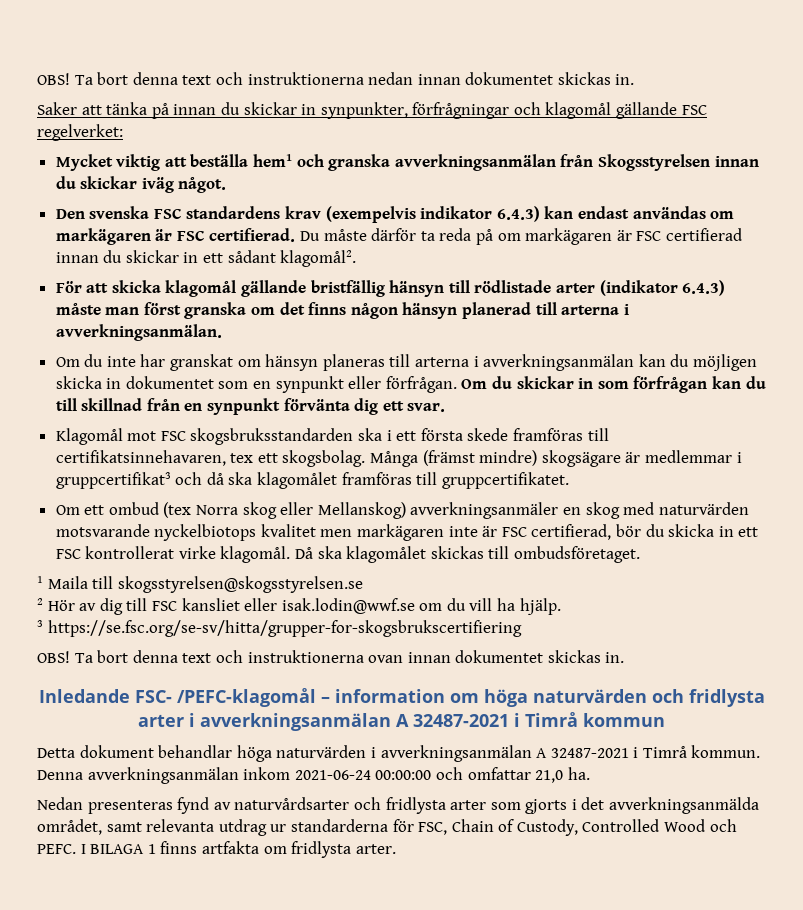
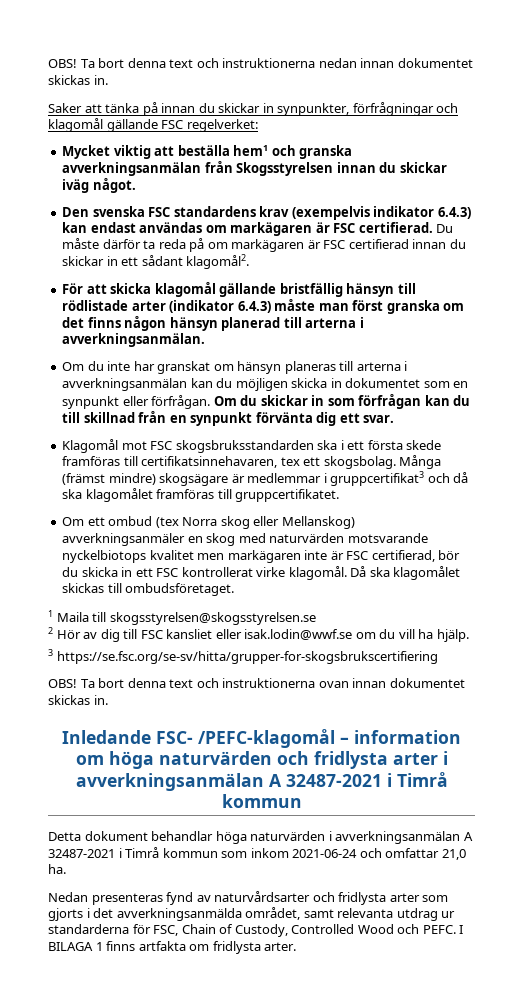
[691,745,761,758] [37,767,239,784] kommun. Denna avverkningsanmälan -> [162,848,248,858] kommun som
[375,770,432,780] 00:00:00 -> (358, 853) none

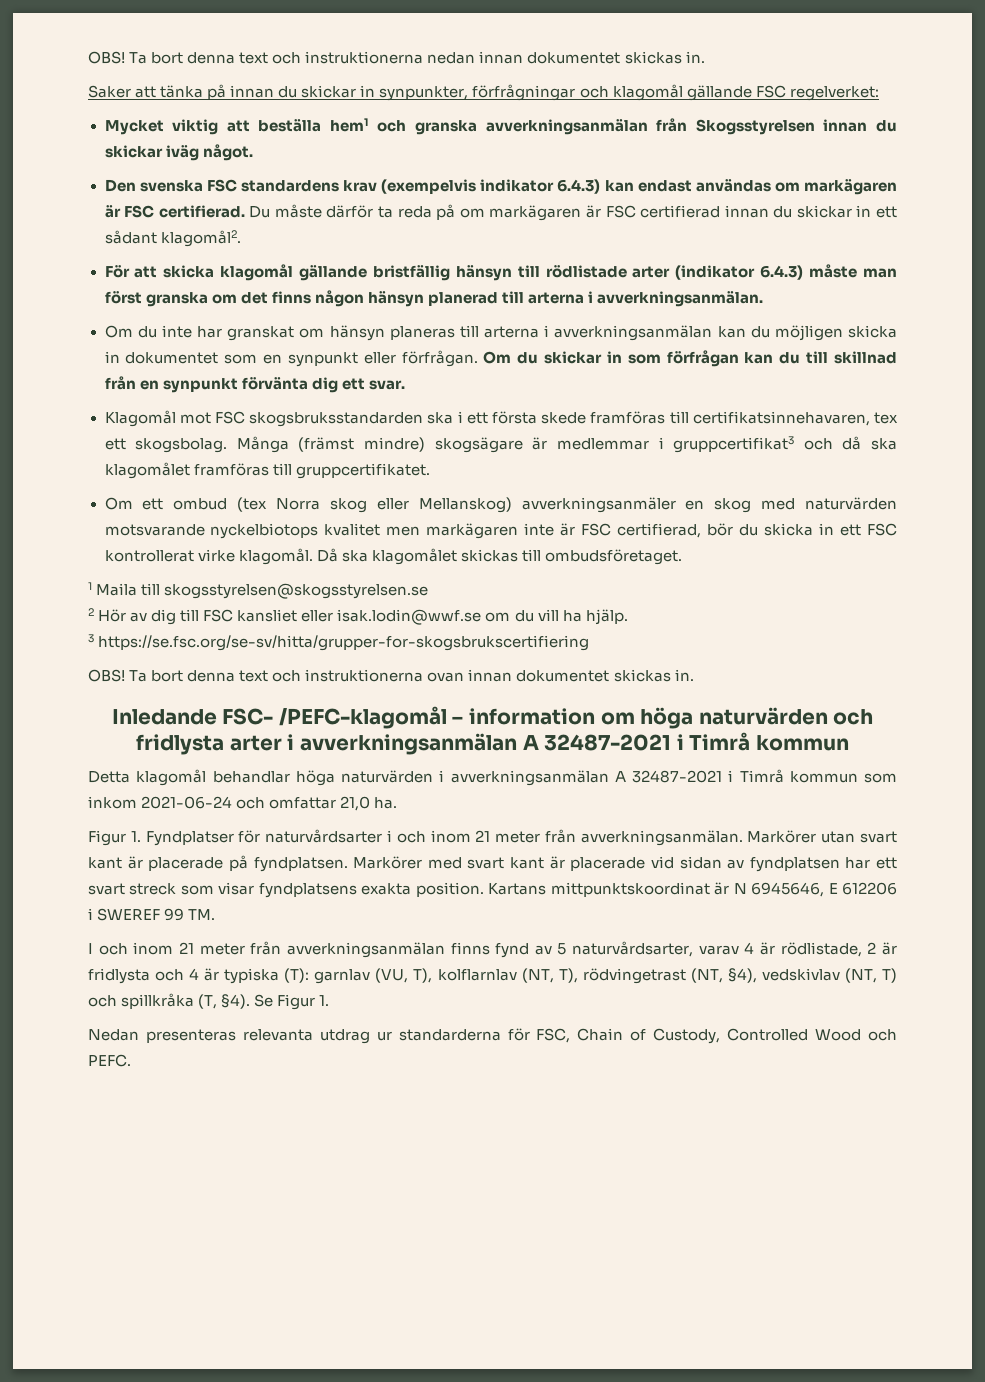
[84,831,148,841] dokument -> [136,769,207,786] klagomål
[48,891,449,905] [48,907,334,921] Nedan presenteras fynd av naturvårdsarter och fridlysta arter som gjorts i det avverkningsanmälda området, samt -> [88,829,898,846] [88,855,897,872] [88,882,897,898] [88,908,216,921] [88,941,897,958] [88,968,897,984] [88,993,330,1010] [88,1029,236,1043] Figur 1. Fyndplatser för naturvårdsarter i och inom 21 meter från avverkningsanmälan. Markörer utan svart kant är placerade på fyndplatsen. Markörer med svart kant är placerade vid sidan av fyndplatsen har ett svart streck som visar fyndplatsens exakta position. Kartans mittpunktskoordinat är N 6945646, E 612206 i SWEREF 99 TM. // I och inom 21 meter från avverkningsanmälan finns fynd av 5 naturvårdsarter, varav 4 är rödlistade, 2 är fridlysta och 4 är typiska (T): garnlav (VU, T), kolflarnlav (NT, T), rödvingetrast (NT, §4), vedskivlav (NT, T) och spillkråka (T, §4). Se Figur 1. // Nedan presenteras
[459,925,464,934] [48,941,297,954] I BILAGA 1 finns artfakta om fridlysta arter. -> (131, 1060) none

